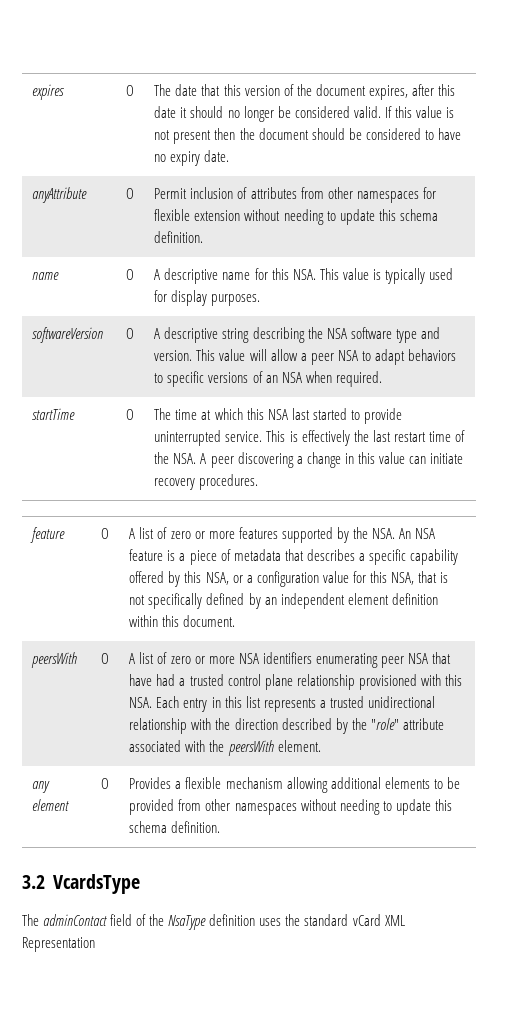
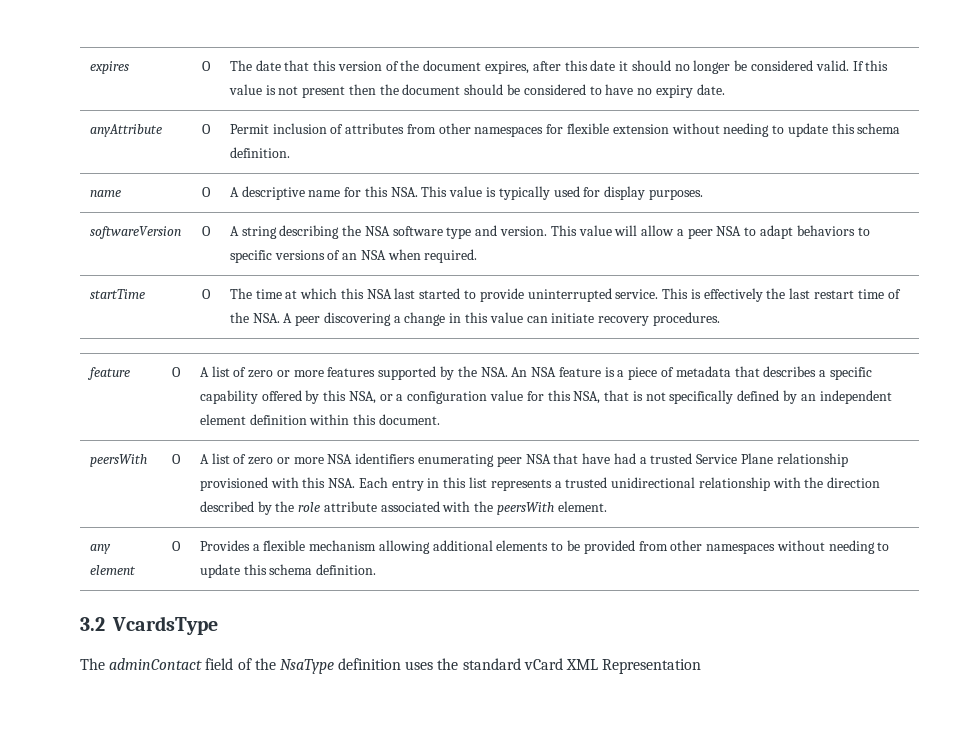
[164,327,219,343] descriptive -> (239, 231) none
[227,674,293,690] control plane -> [696,453,774,464] Service Plane
[370,718,399,730] "role" -> [298,502,321,512] role

